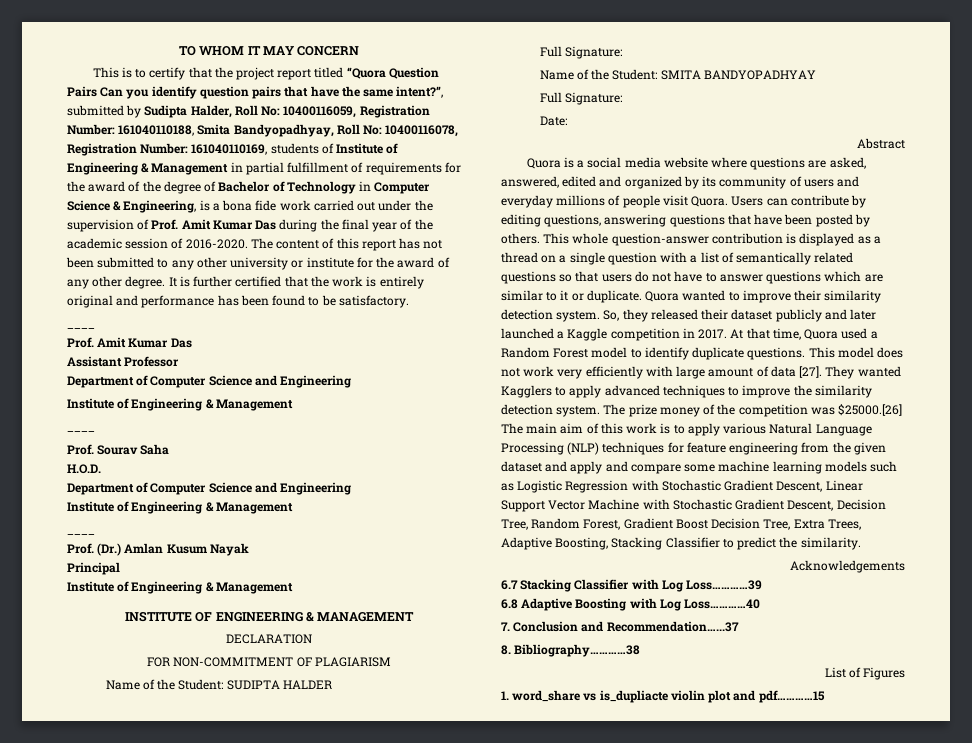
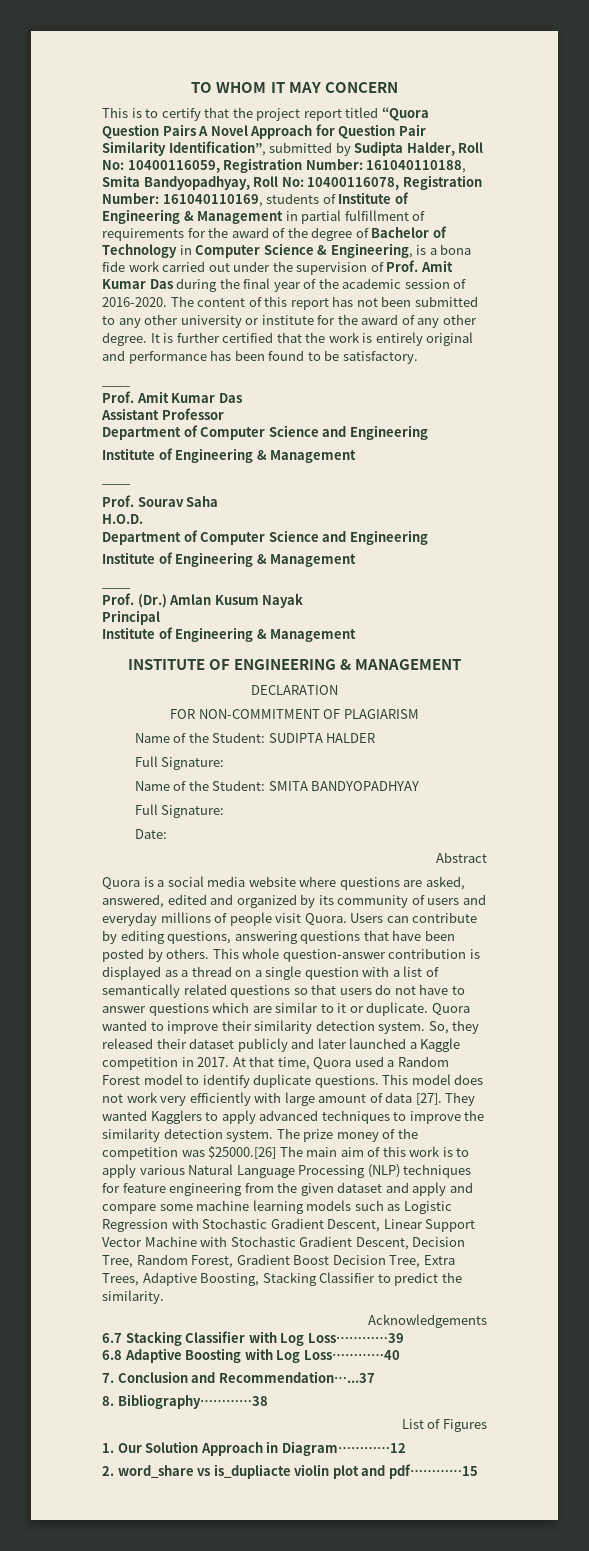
[100,86,444,99] Can you identify question pairs that have the same intent?”, -> [198,124,426,139] [102,141,266,156] A Novel Approach for Question Pair Similarity Identification”,
(509, 695) none -> [117,1441,406,1456] [102,1466,114,1476] Our Solution Approach in Diagram…………12 // 2.

